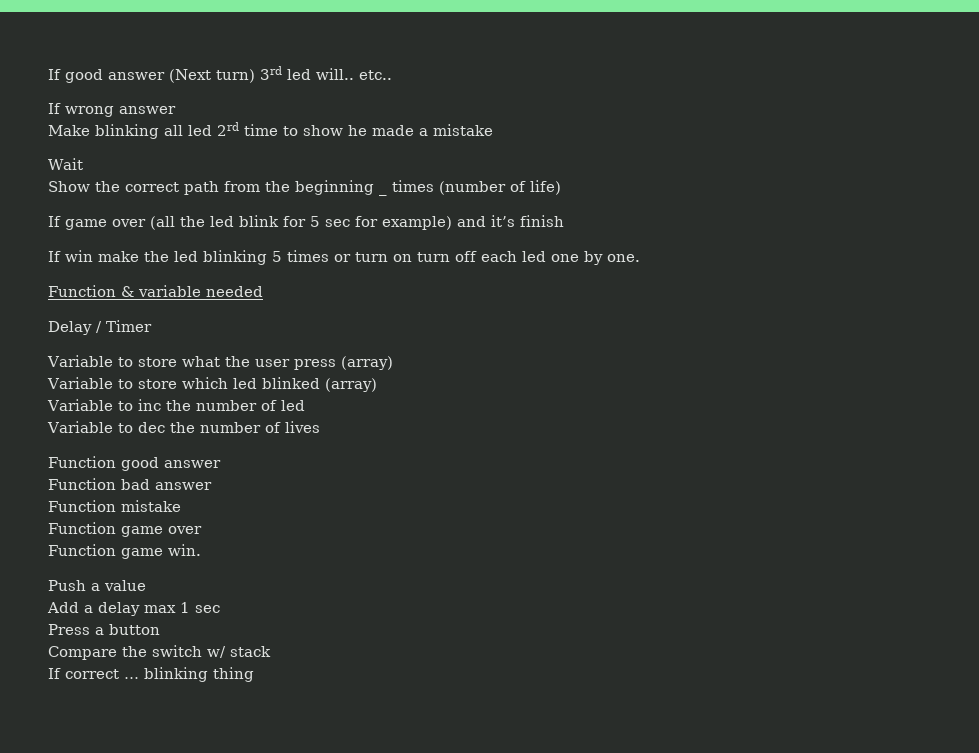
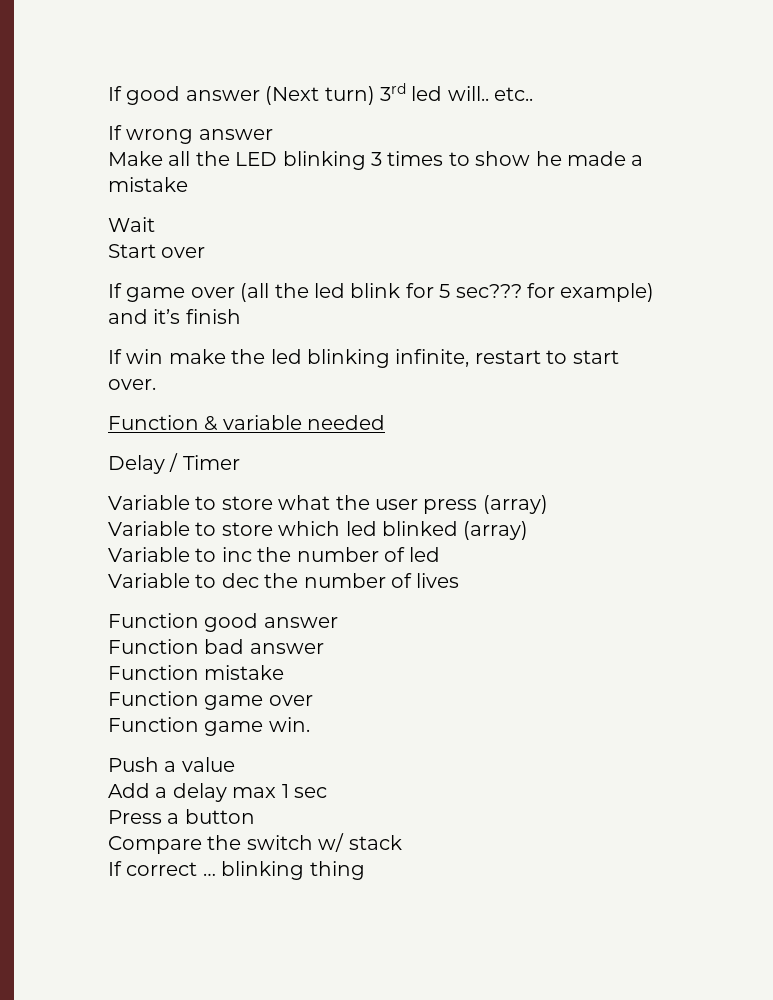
[95,122,278,139] blinking all led 2rd time -> [168,151,444,170] all the LED blinking 3 times
[48,180,387,196] [392,180,561,195] Show the correct path from the beginning _ times (number of life) -> [108,244,206,258] Start over
[325,219,350,227] sec -> [455,284,522,298] sec???
[272,250,640,265] 5 times or turn on turn off each led one by one. -> [395,349,619,367] [108,379,156,390] infinite, restart to start over.

